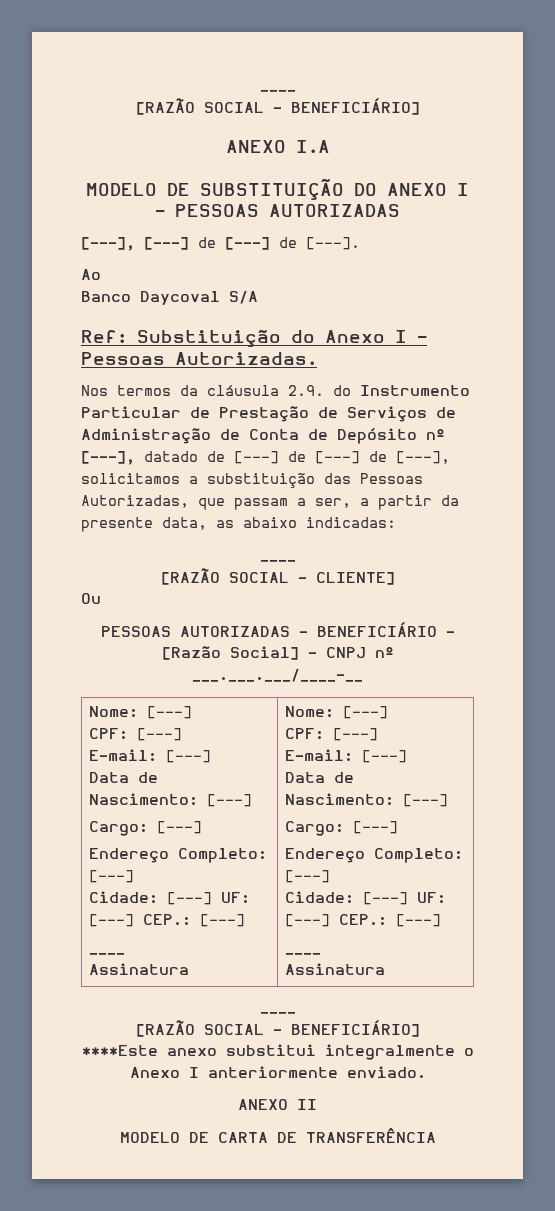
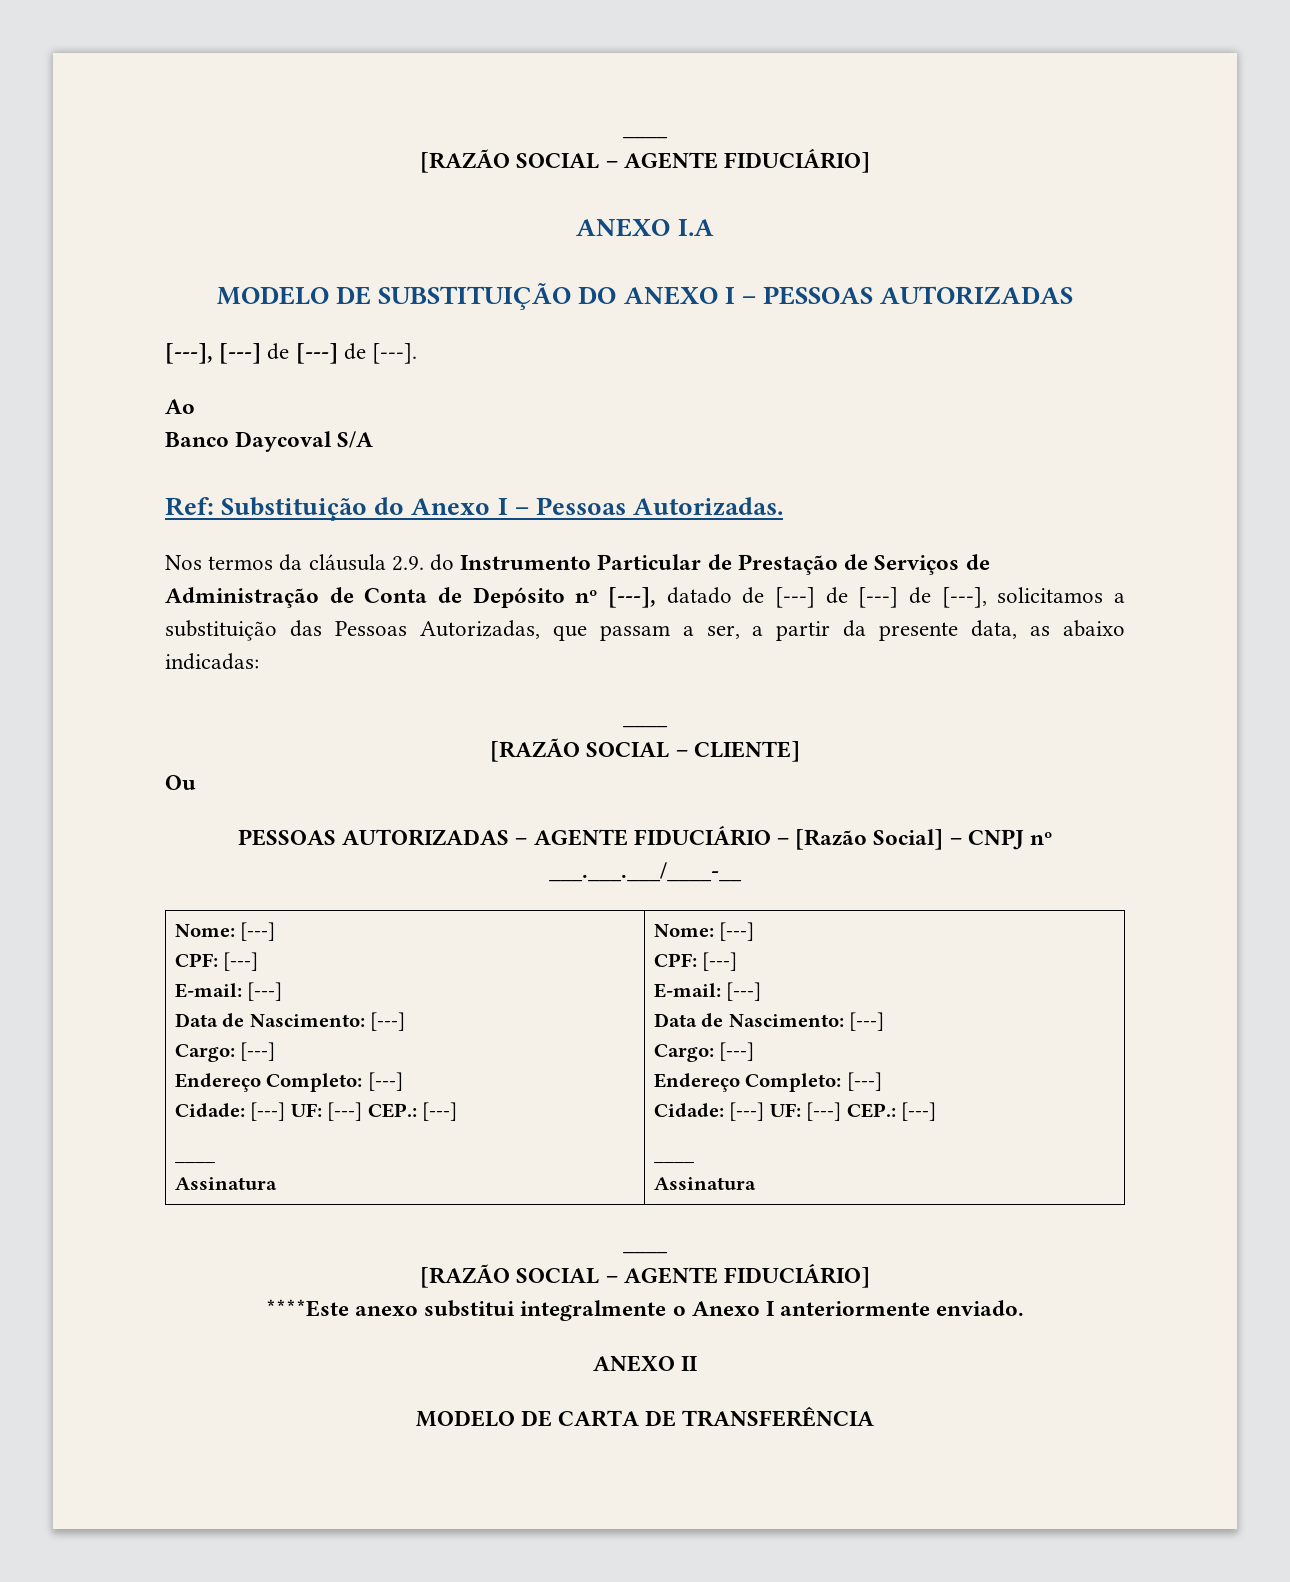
[259,90,296,92] [135,98,420,115] ____ // [RAZÃO SOCIAL – BENEFICIÁRIO] -> [623,135,668,139] [420,148,870,173] ____ // [RAZÃO SOCIAL – AGENTE FIDUCIÁRIO]
[316,622,437,637] BENEFICIÁRIO -> [533,825,771,846] AGENTE FIDUCIÁRIO
[290,1020,420,1037] BENEFICIÁRIO] -> [623,1263,870,1288] AGENTE FIDUCIÁRIO]

